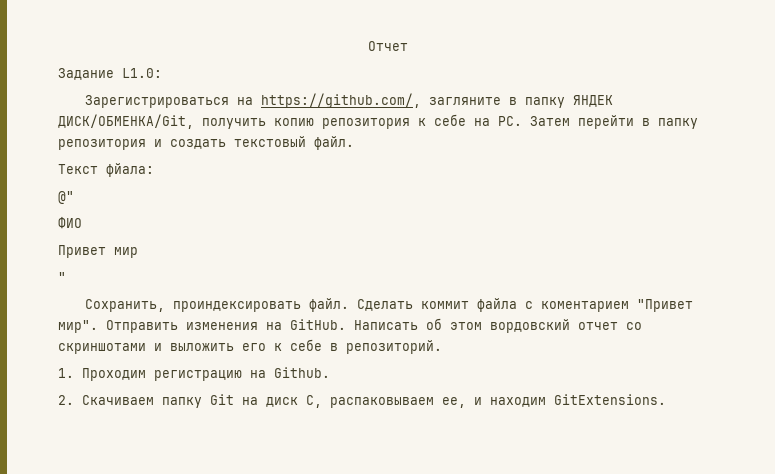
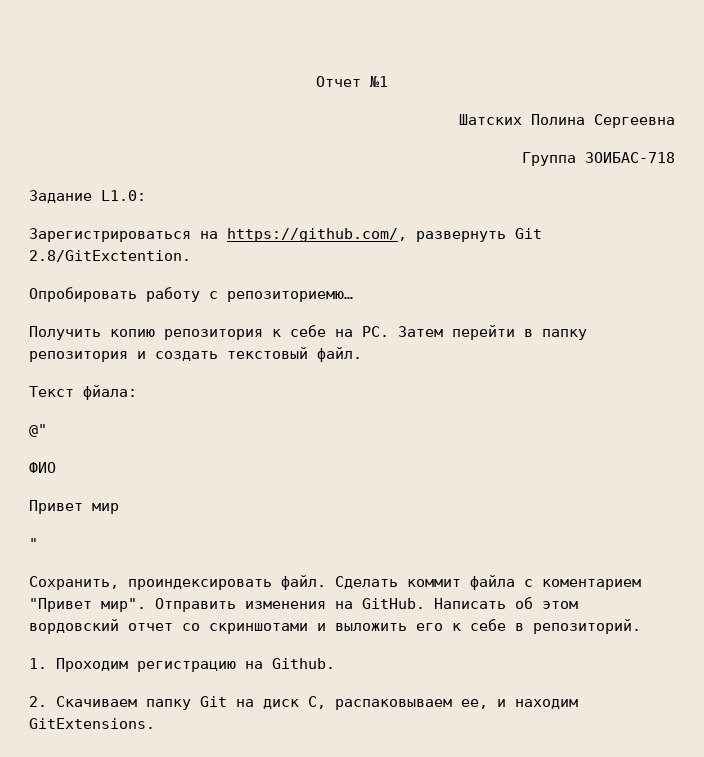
(408, 46) none -> [370,76,388,87] [459,114,675,128] [522,152,675,166] №1 // Шатских Полина Сергеевна // Группа 3ОИБАС-718
[428,95,613,108] [58,114,266,129] загляните в папку ЯНДЕК ДИСК/ОБМЕНКА/Git, получить -> [416,228,542,242] [29,250,191,262] [29,287,353,302] [29,326,101,340] развернуть Git 2.8/GitExctention. // Опробировать работу с репозиториемю… // Получить

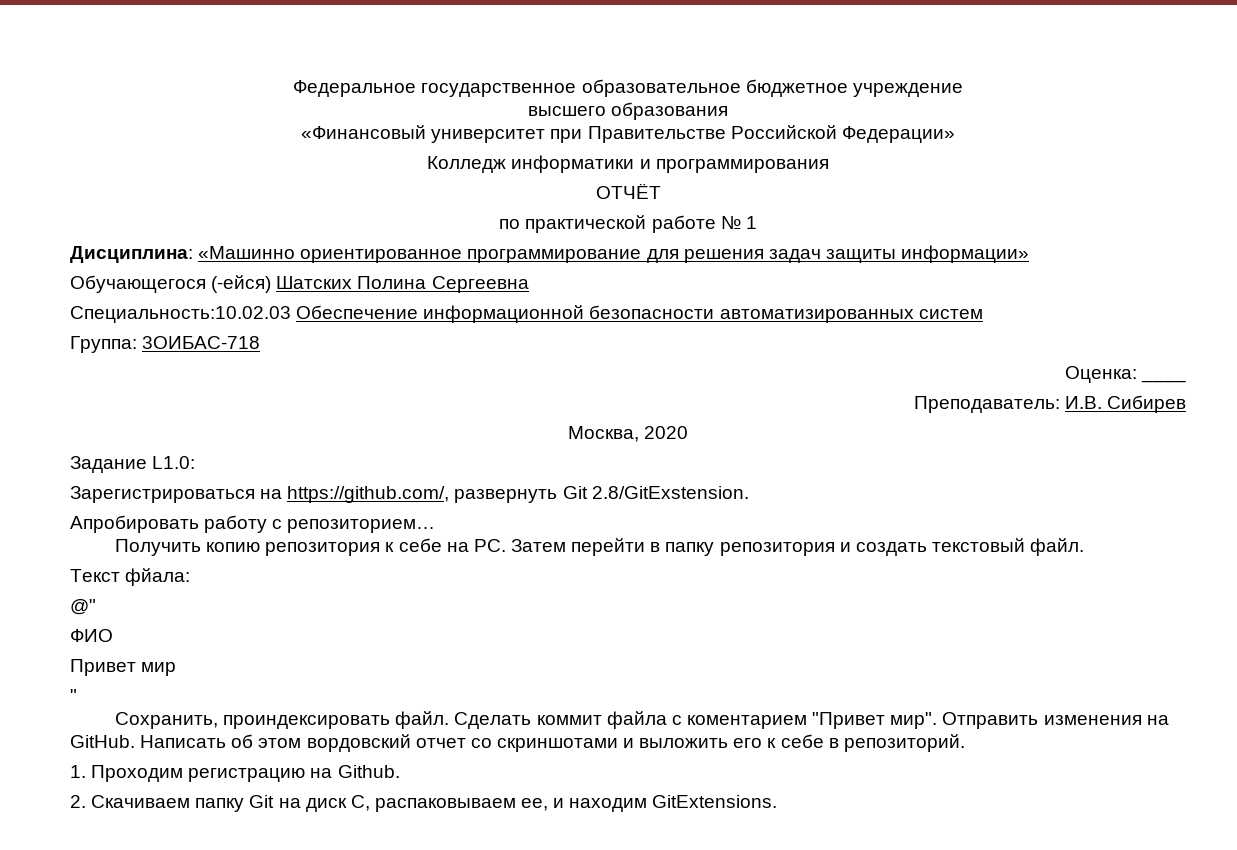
[316,76,388,87] [459,114,675,128] [522,152,675,166] Отчет №1 // Шатских Полина Сергеевна // Группа 3ОИБАС-718 -> [293,79,963,97] [527,102,729,120] [301,125,955,143] [427,155,829,173] [595,183,661,199] [499,215,757,233] [70,245,1030,263] [70,275,529,293] [70,305,983,323] [70,336,261,353] [1064,366,1186,383] [913,395,1186,413] [567,426,689,442] Федеральное государственное образовательное бюджетное учреждение // высшего образования // «Финансовый университет при Правительстве Российской Федерации» // Колледж информатики и программирования // ОТЧЁТ // по практической работе № 1 // Дисциплина: «Машинно ориентированное программирование для решения задач защиты информации» // Обучающегося (-ейся) Шатских Полина Сергеевна // Специальность:10.02.03 Обеспечение информационной безопасности автоматизированных систем // Группа: 3ОИБАС-718 // Оценка: ____ // Преподаватель: И.В. Сибирев // Москва, 2020
[29,250,191,262] [29,287,137,302] 2.8/GitExctention. // Опробировать -> [591,486,749,499] [70,515,199,533] 2.8/GitExstension. // Апробировать
[227,291,353,302] репозиториемю… -> [287,519,436,533] репозиторием…

